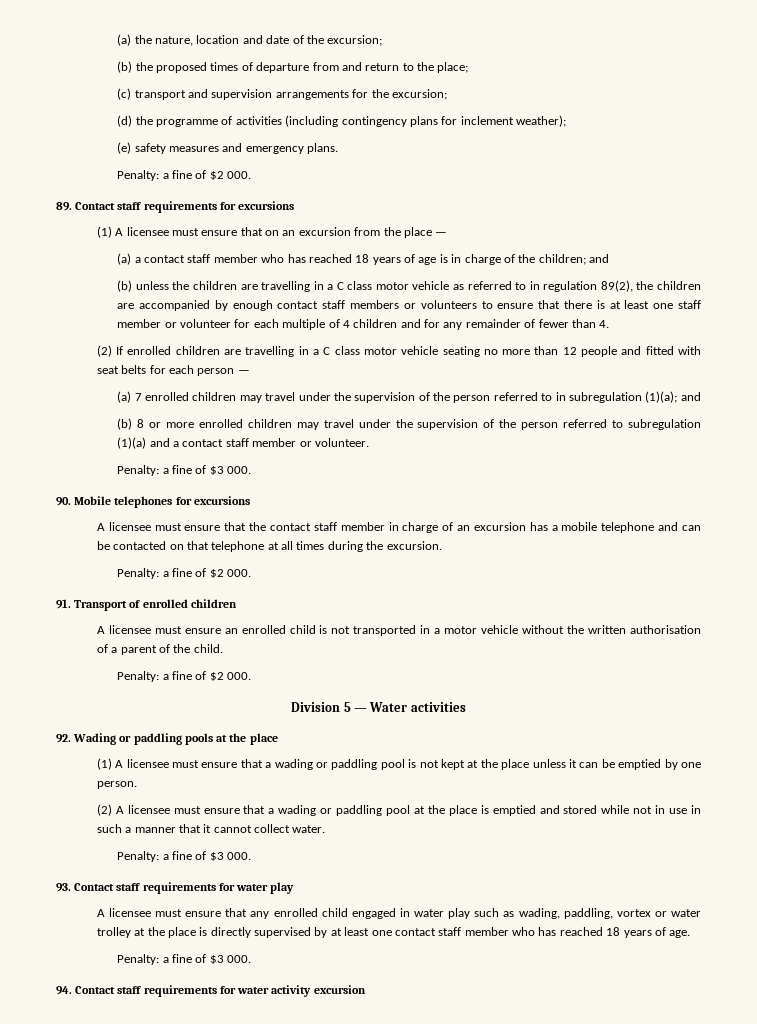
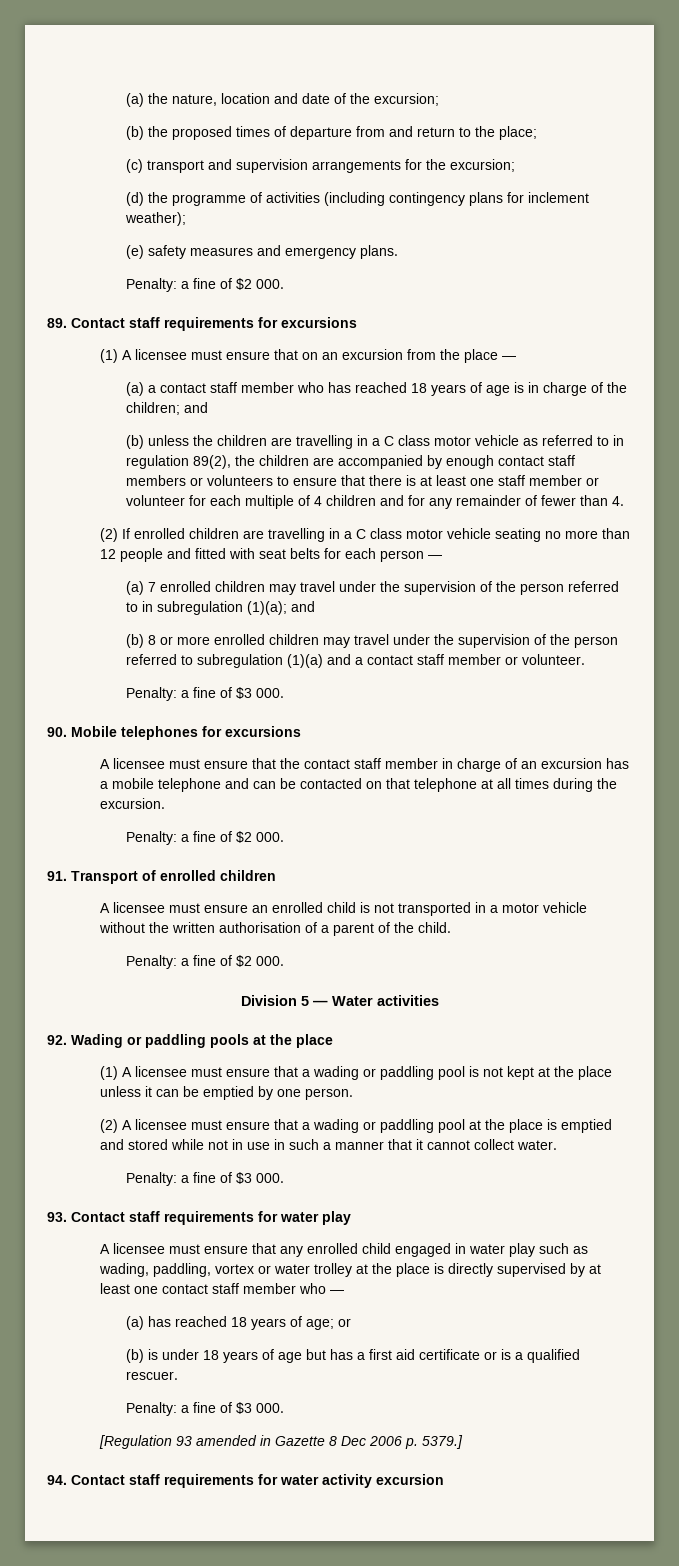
[538,927,691,938] [117,954,252,965] has reached 18 years of age. // Penalty: a fine of $3 000. -> [329,1290,344,1294] [126,1316,352,1330] [126,1349,581,1363] [126,1371,179,1380] [126,1402,285,1416] [98,1435,463,1449] — // (a) has reached 18 years of age; or // (b) is under 18 years of age but has a first aid certificate or is a qualified rescuer. // Penalty: a fine of $3 000. // [Regulation 93 amended in Gazette 8 Dec 2006 p. 5379.]

